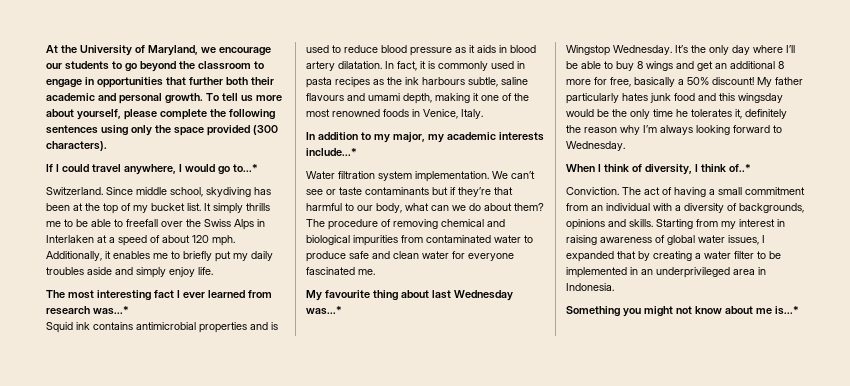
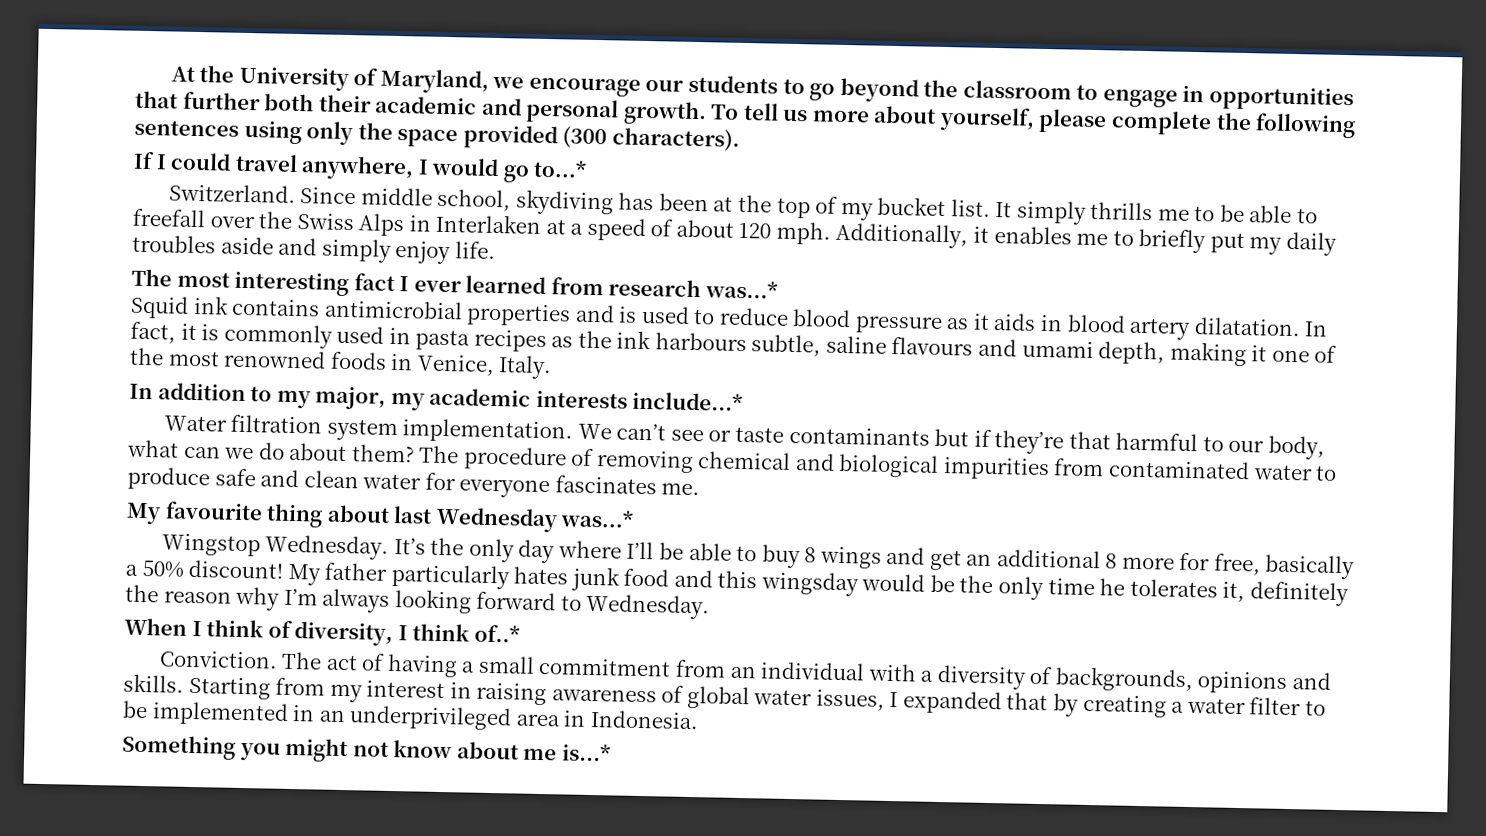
[306,267,355,275] fascinated -> [554,475,657,495] fascinates

